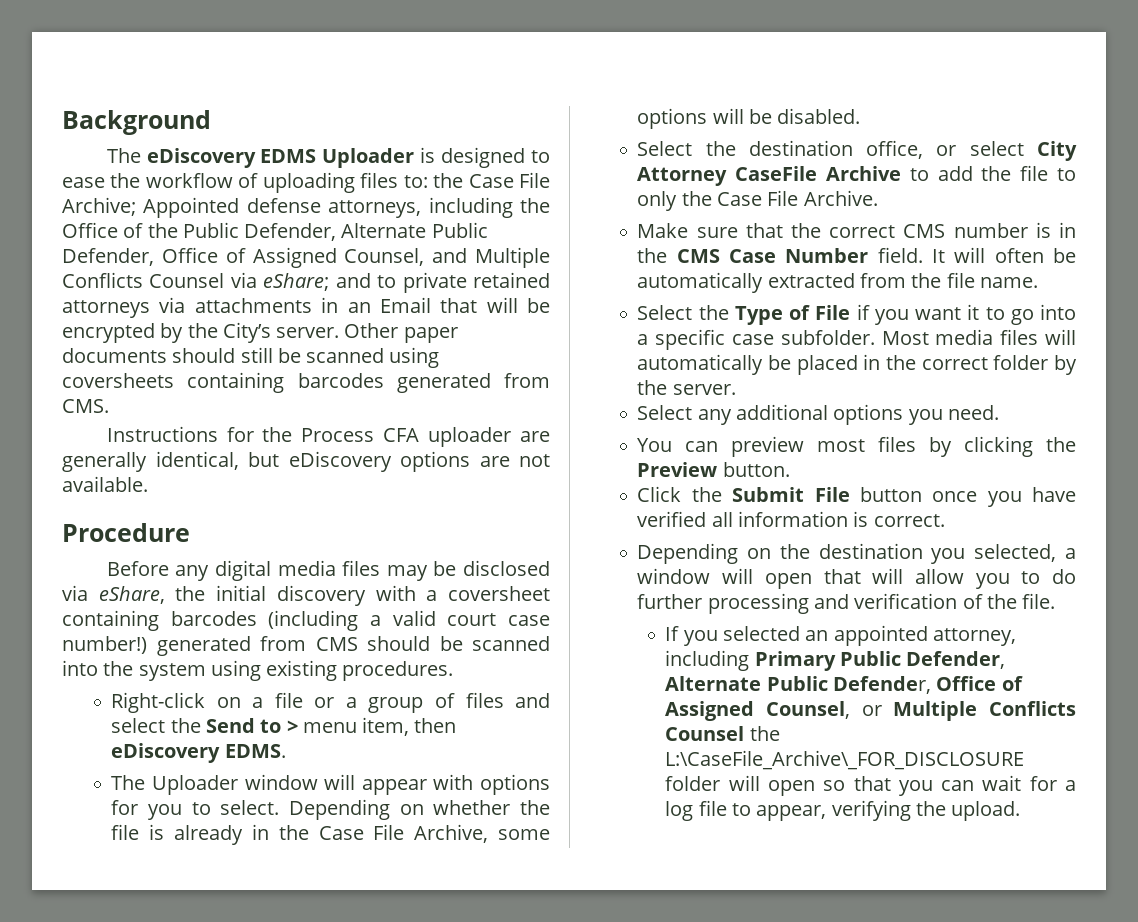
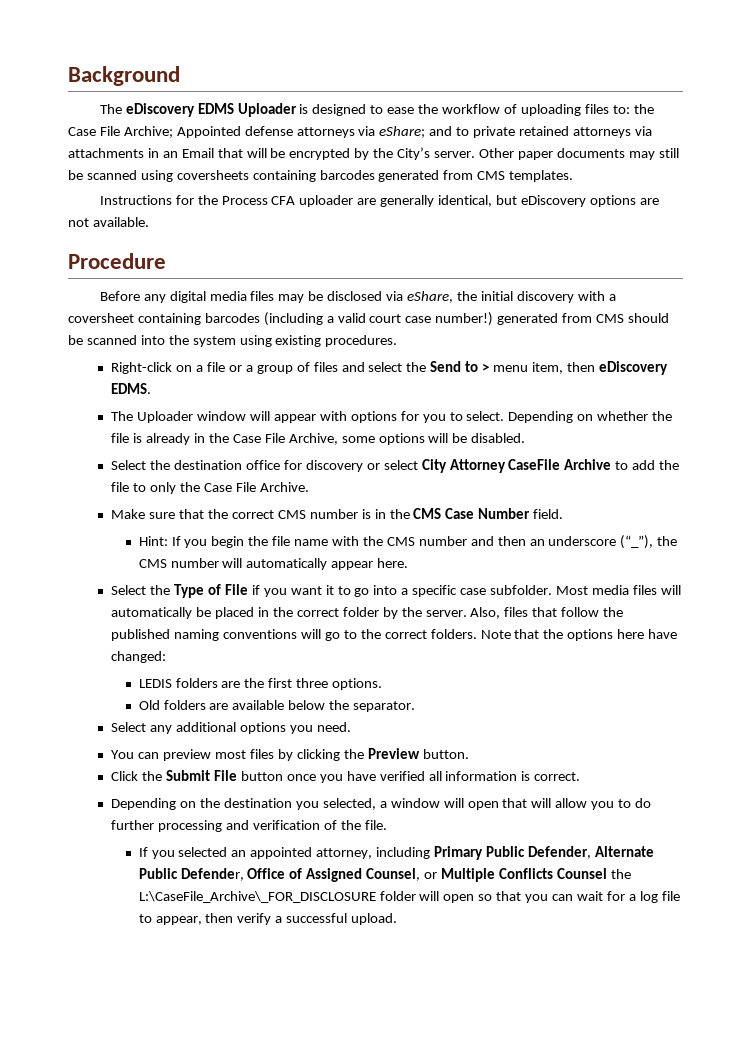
[328,197,550,218] [62,222,488,241] [62,247,550,268] [62,272,225,288] attorneys, including the Office of the Public Defender, Alternate Public Defender, Office of Assigned Counsel, and Multiple Conflicts Counsel -> [296,127,355,138] attorneys
[172,348,236,363] should -> [628,151,655,160] may
[62,399,109,413] CMS. -> [477,170,574,182] CMS templates.
[866,140,924,159] office, -> [246,460,363,472] office for discovery
[932,247,1076,263] [637,272,1038,293] It will often be automatically extracted from the file name. -> [138,535,678,549] [138,558,409,570] // Hint: If you begin the file name with the CMS number and then an underscore (“_”), the CMS number will automatically appear here.
(736, 389) none -> [470,607,624,619] [111,629,678,641] [111,651,167,663] [138,678,383,690] [138,700,416,712] Also, files that follow the published naming conventions will go to the correct folders. Note that the options here have changed: // LEDIS folders are the first three options. // Old folders are available below the separator.
[831,800,946,821] verifying the -> [205,913,348,925] then verify a successful

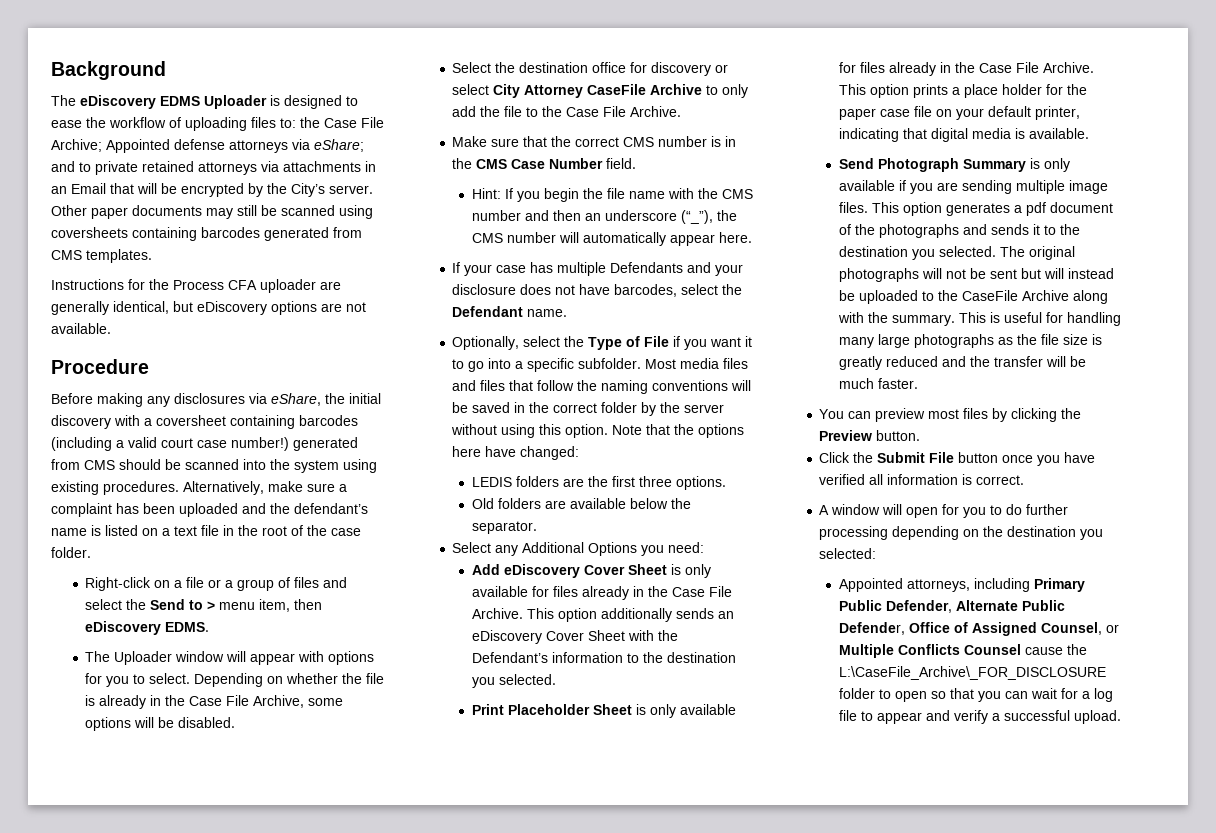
[143,291,383,303] any digital media files may be disclosed -> [97,393,245,407] making any disclosures
(398, 341) none -> [183,481,347,495] [51,503,368,517] [51,525,361,536] [51,547,91,558] Alternatively, make sure a complaint has been uploaded and the defendant’s name is listed on a text file in the root of the case folder.
(629, 465) none -> [722,84,749,98] only
[150,482,177,494] only -> (539, 112) none
[111,585,147,595] Select -> [452,262,744,276] [452,284,743,297] [452,306,568,317] [452,336,561,350] If your case has multiple Defendants and your disclosure does not have barcodes, select the Defendant name. // Optionally, select
[460,588,487,595] case -> (575, 365) none
[660,585,681,595] [111,607,255,619] will automatically be placed -> [452,380,752,394] [452,402,511,413] and files that follow the naming conventions will be saved
[425,607,624,619] [111,629,477,641] server. Also, files that follow the published naming conventions will go to the correct folders. -> [684,404,725,413] [451,424,609,438] server without using this option.
[176,722,351,734] additional options you need. -> [522,542,705,556] [471,564,711,578] [471,586,732,600] [471,608,734,622] [471,630,678,644] [471,652,736,663] [471,674,556,688] [471,704,736,718] [838,62,1094,76] [838,84,1087,98] [838,106,1080,120] [838,128,1089,142] [838,158,1070,172] [838,180,1108,194] [838,202,1113,216] [838,224,1080,238] [838,246,1075,260] [838,268,1114,282] [838,290,1108,304] [837,312,1121,326] [838,334,1102,348] [838,356,1086,370] [838,378,918,389] Additional Options you need: // Add eDiscovery Cover Sheet is only available for files already in the Case File Archive. This option additionally sends an eDiscovery Cover Sheet with the Defendant’s information to the destination you selected. // Print Placeholder Sheet is only available for files already in the Case File Archive. This option prints a place holder for the paper case file on your default printer, indicating that digital media is available. // Send Photograph Summary is only available if you are sending multiple image files. This option generates a pdf document of the photographs and sends it to the destination you selected. The original photographs will not be sent but will instead be uploaded to the CaseFile Archive along with the summary. This is useful for handling many large photographs as the file size is greatly reduced and the transfer will be much faster.
[111,798,588,810] Depending on the destination you selected, a window will open that will allow -> [819,504,960,518] A window will open for
[226,820,387,830] [138,847,373,859] and verification of the file. // If you selected an appointed attorney, -> [892,526,1104,540] [819,548,877,559] [838,578,970,592] depending on the destination you selected: // Appointed attorneys,
(607, 873) none -> [1024,647,1063,655] cause
[419,891,440,901] will -> [878,689,891,699] to
[155,913,234,925] appear, then -> [876,710,950,724] appear and

